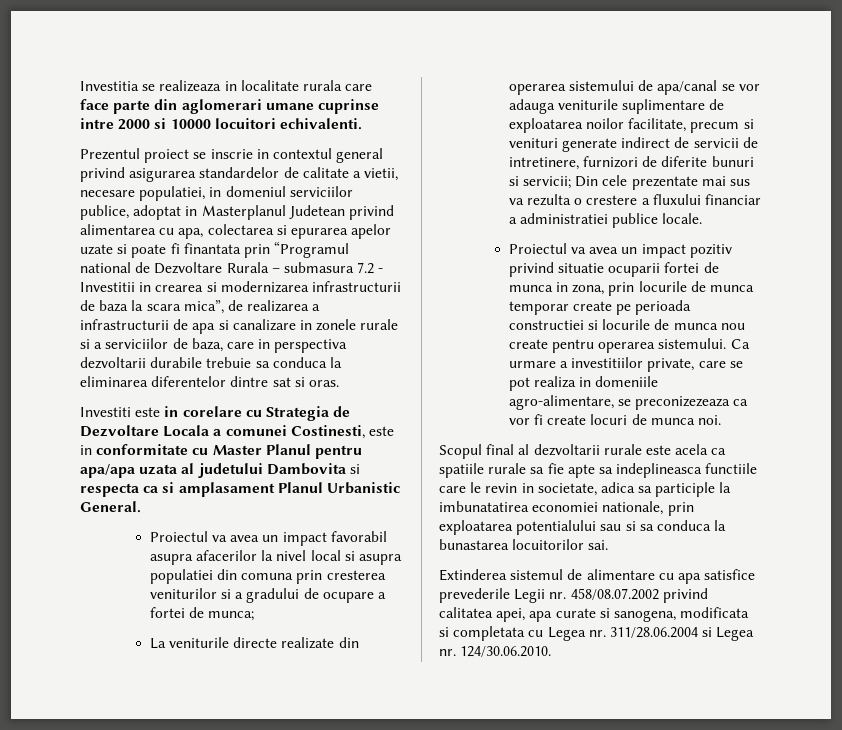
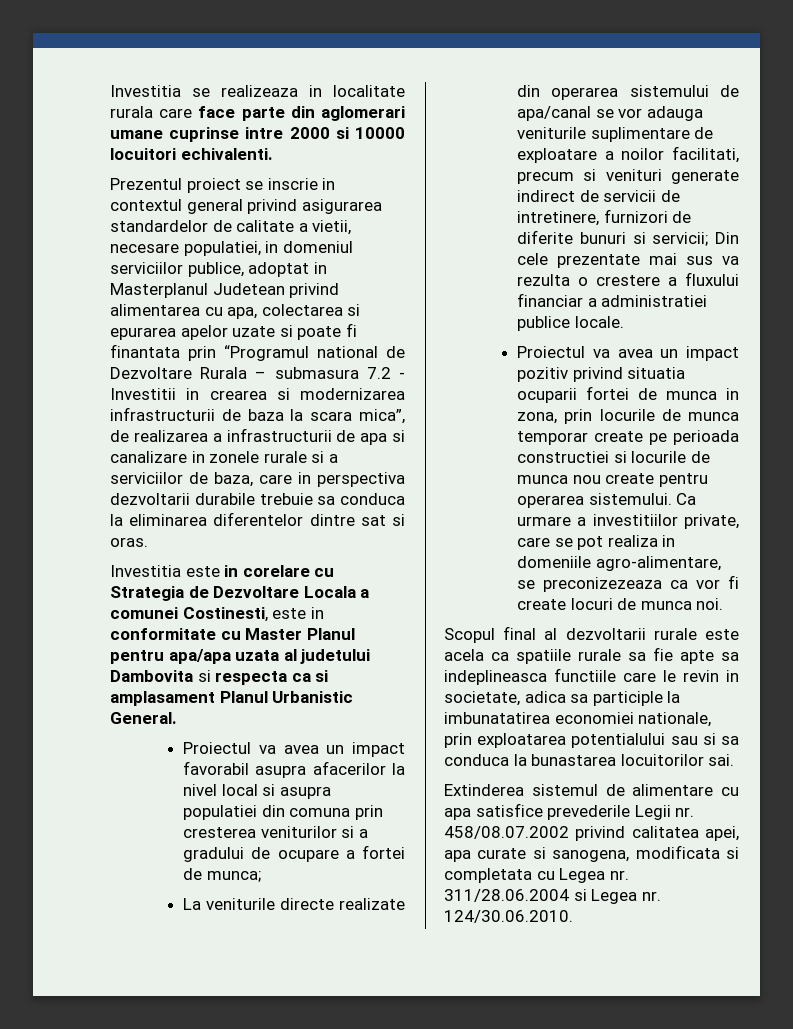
[80,407,131,417] Investiti -> [110,565,181,577] Investitia
[508,118,687,133] exploatarea noilor facilitate, -> [517,146,739,163] exploatare a noilor facilitati,
[557,263,604,273] situatie -> [627,367,686,379] situatia

